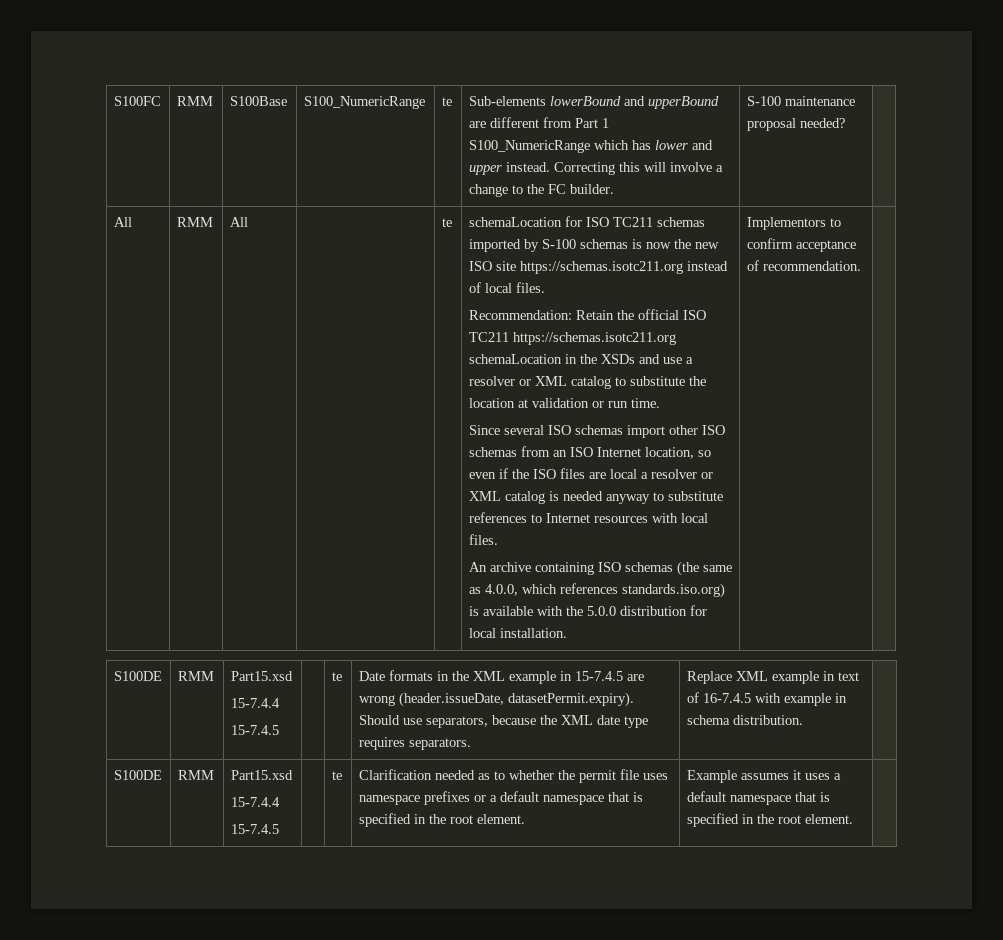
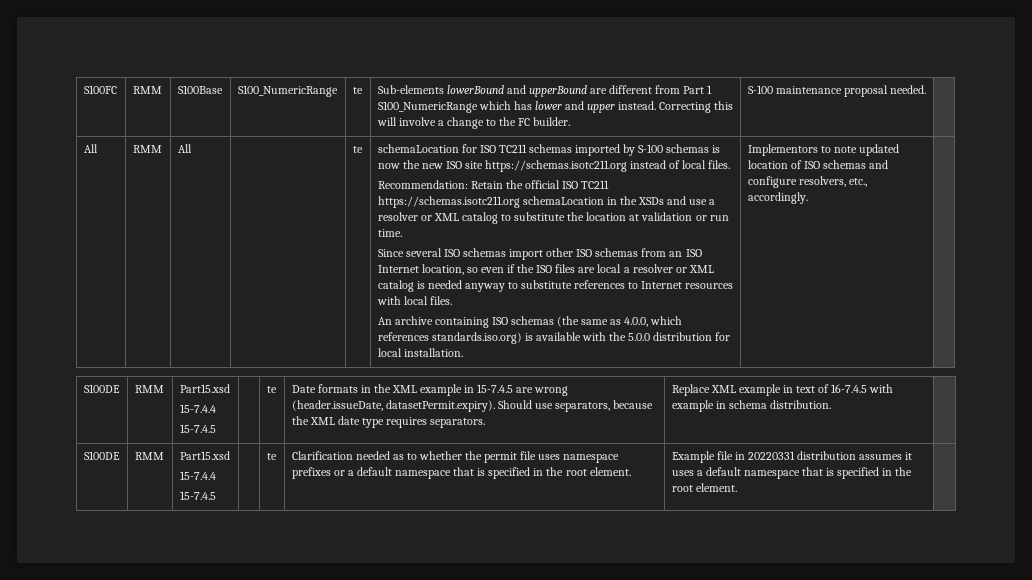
[799,118,845,128] needed? -> [889,85,926,94] needed.
[746,238,856,252] [746,260,861,271] confirm acceptance of recommendation. -> [833,144,899,156] [747,160,888,169] [747,176,867,188] [747,192,808,204] note updated location of ISO schemas and configure resolvers, etc., accordingly.
(737, 776) none -> [716,451,856,460] file in 20220331 distribution

